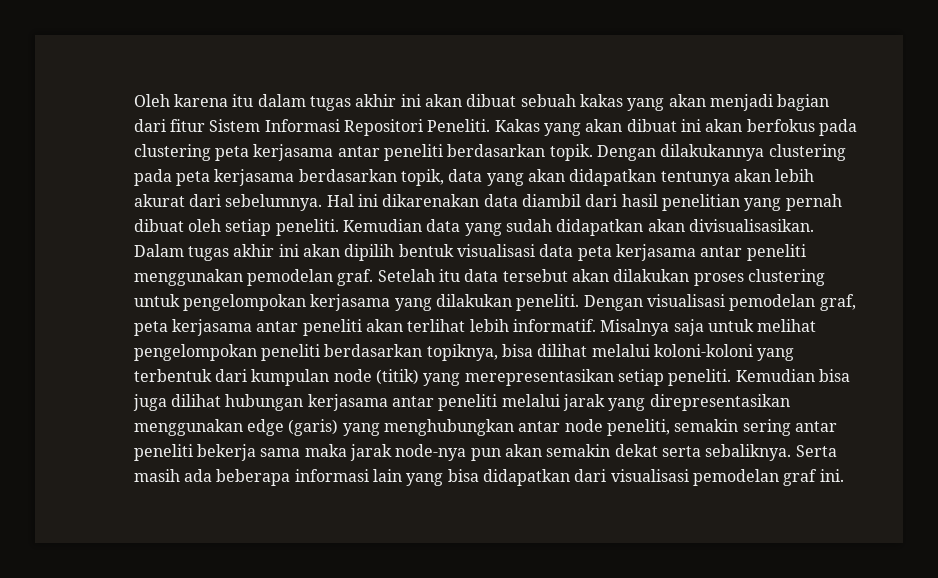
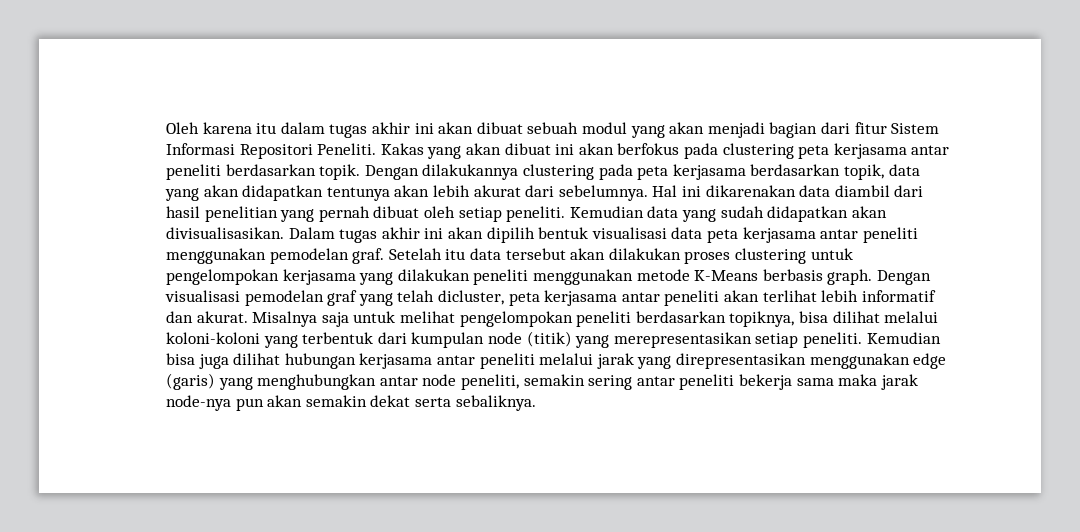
[579,94,623,107] kakas -> [581,122,627,134] modul
[516,294,856,311] peneliti. Dengan visualisasi pemodelan graf, -> [473,269,931,285] [165,290,505,306] peneliti menggunakan metode K-Means berbasis graph. Dengan visualisasi pemodelan graf yang telah dicluster,
[513,319,597,332] informatif. -> [861,290,936,302] [166,311,248,323] informatif dan akurat.
[795,445,837,457] [133,469,844,486] Serta masih ada beberapa informasi lain yang bisa didapatkan dari visualisasi pemodelan graf ini. -> (536, 403) none

